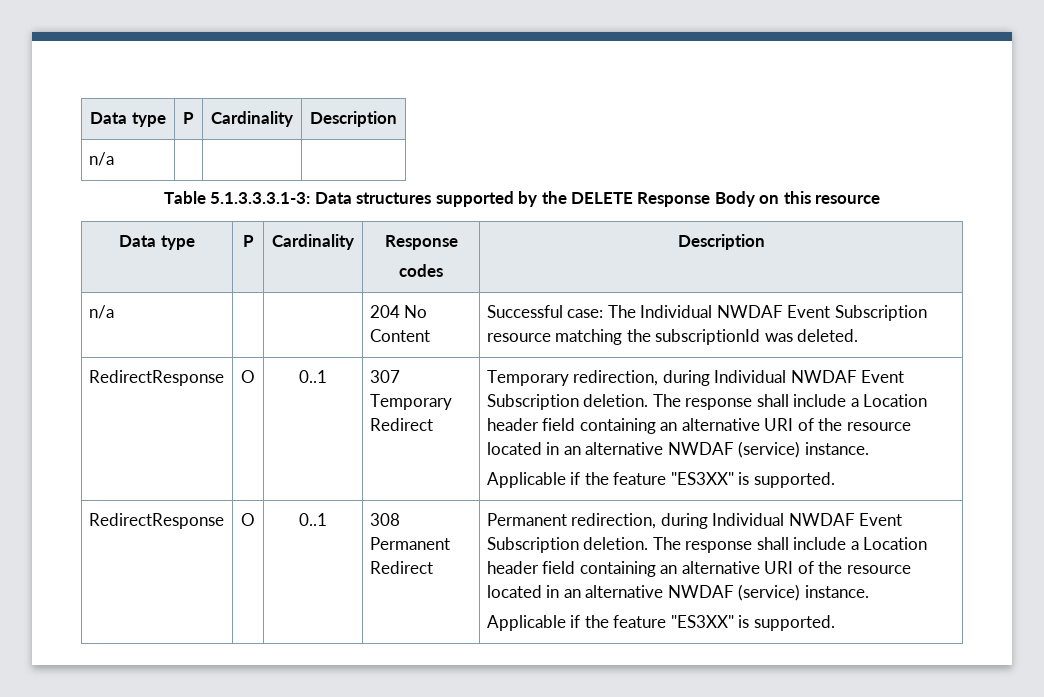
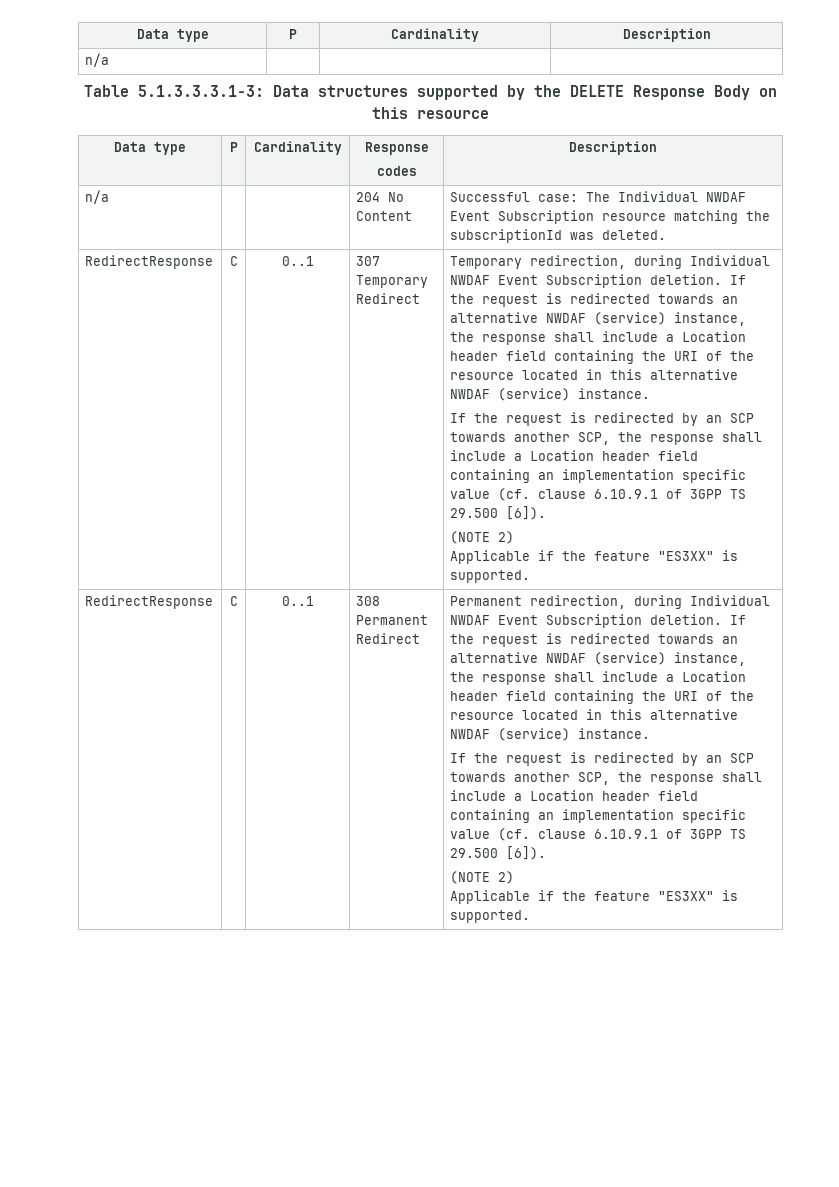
[241,370,255,383] O -> [229,256,238,266] C
[652,394,928,410] [486,418,911,434] [486,441,869,458] The response shall include a Location header field containing an alternative URI of the resource located in an alternative NWDAF (service) instance. -> [730,275,747,285] [450,293,739,307] [450,312,747,326] [450,331,747,345] [450,350,755,364] [450,369,739,380] [450,388,651,401] [450,412,755,426] [450,432,763,445] [450,450,699,461] [450,469,747,483] [450,488,747,501] [450,506,547,520] [450,531,515,544] If the request is redirected towards an alternative NWDAF (service) instance, the response shall include a Location header field containing the URI of the resource located in this alternative NWDAF (service) instance. // If the request is redirected by an SCP towards another SCP, the response shall include a Location header field containing an implementation specific value (cf. clause 6.10.9.1 of 3GPP TS 29.500 [6]). // (NOTE 2)
[241,513,255,526] O -> [229,596,238,606] C
[652,537,928,553] [486,561,911,577] [486,584,869,601] The response shall include a Location header field containing an alternative URI of the resource located in an alternative NWDAF (service) instance. -> [730,615,747,625] [450,633,739,647] [450,652,747,666] [450,671,747,685] [450,690,755,704] [450,709,739,720] [450,728,651,741] [450,752,755,766] [450,772,763,785] [450,790,699,801] [450,809,747,823] [450,828,747,841] [450,846,547,860] [450,871,515,884] If the request is redirected towards an alternative NWDAF (service) instance, the response shall include a Location header field containing the URI of the resource located in this alternative NWDAF (service) instance. // If the request is redirected by an SCP towards another SCP, the response shall include a Location header field containing an implementation specific value (cf. clause 6.10.9.1 of 3GPP TS 29.500 [6]). // (NOTE 2)

